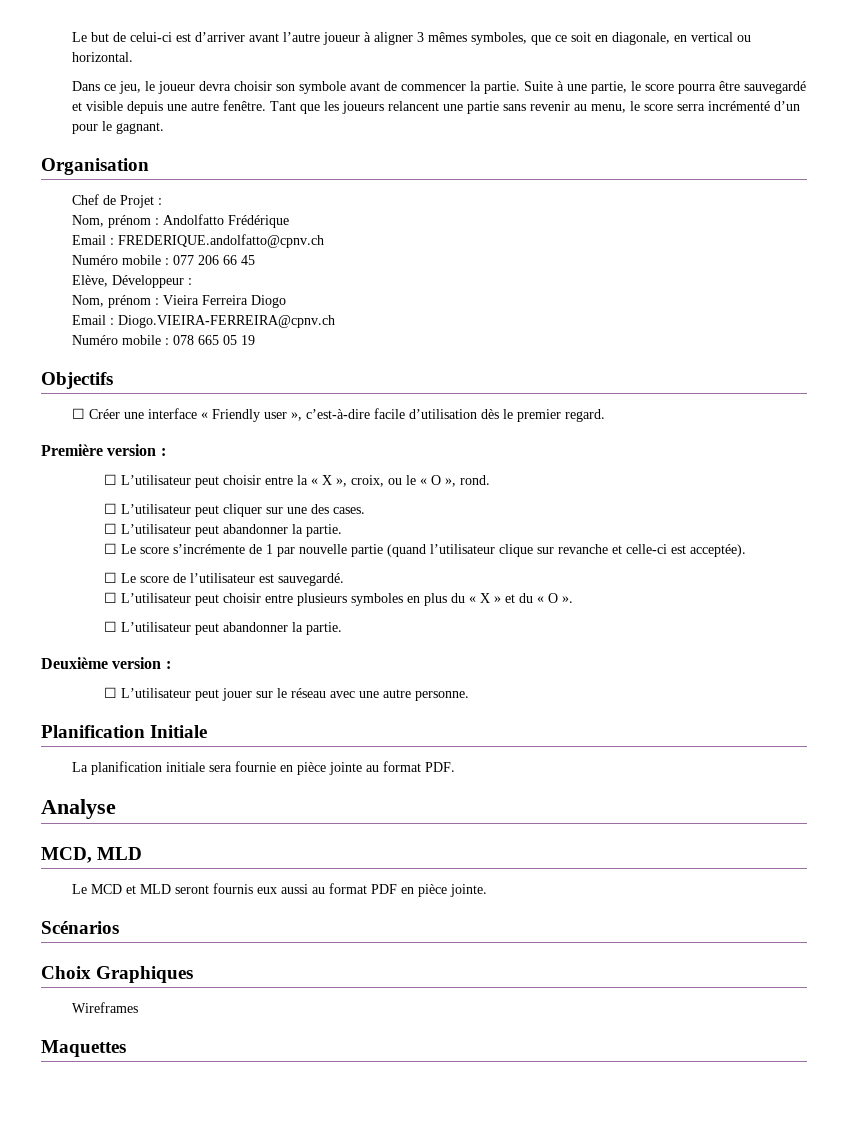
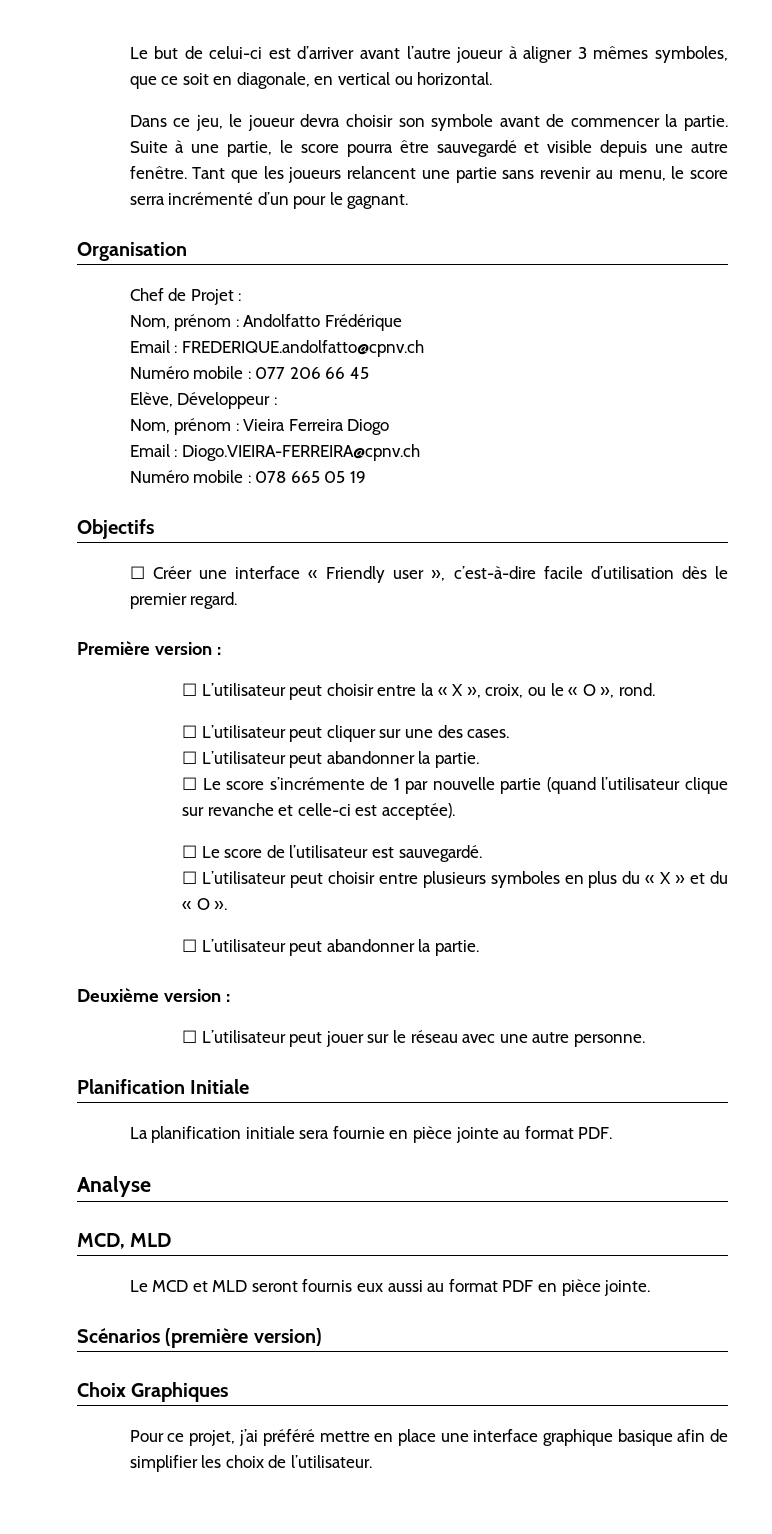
(119, 927) none -> [165,1328,322,1348] (première version)
[72,1002,139,1013] [41,1040,126,1057] Wireframes // Maquettes -> [129,1429,728,1446] [129,1455,372,1472] Pour ce projet, j’ai préféré mettre en place une interface graphique basique afin de simplifier les choix de l’utilisateur.

